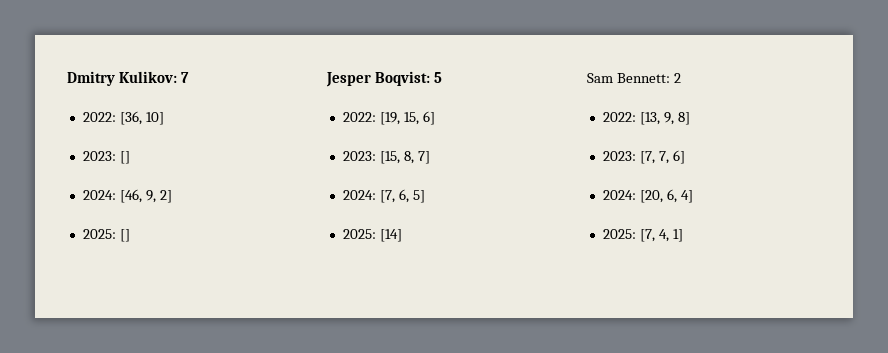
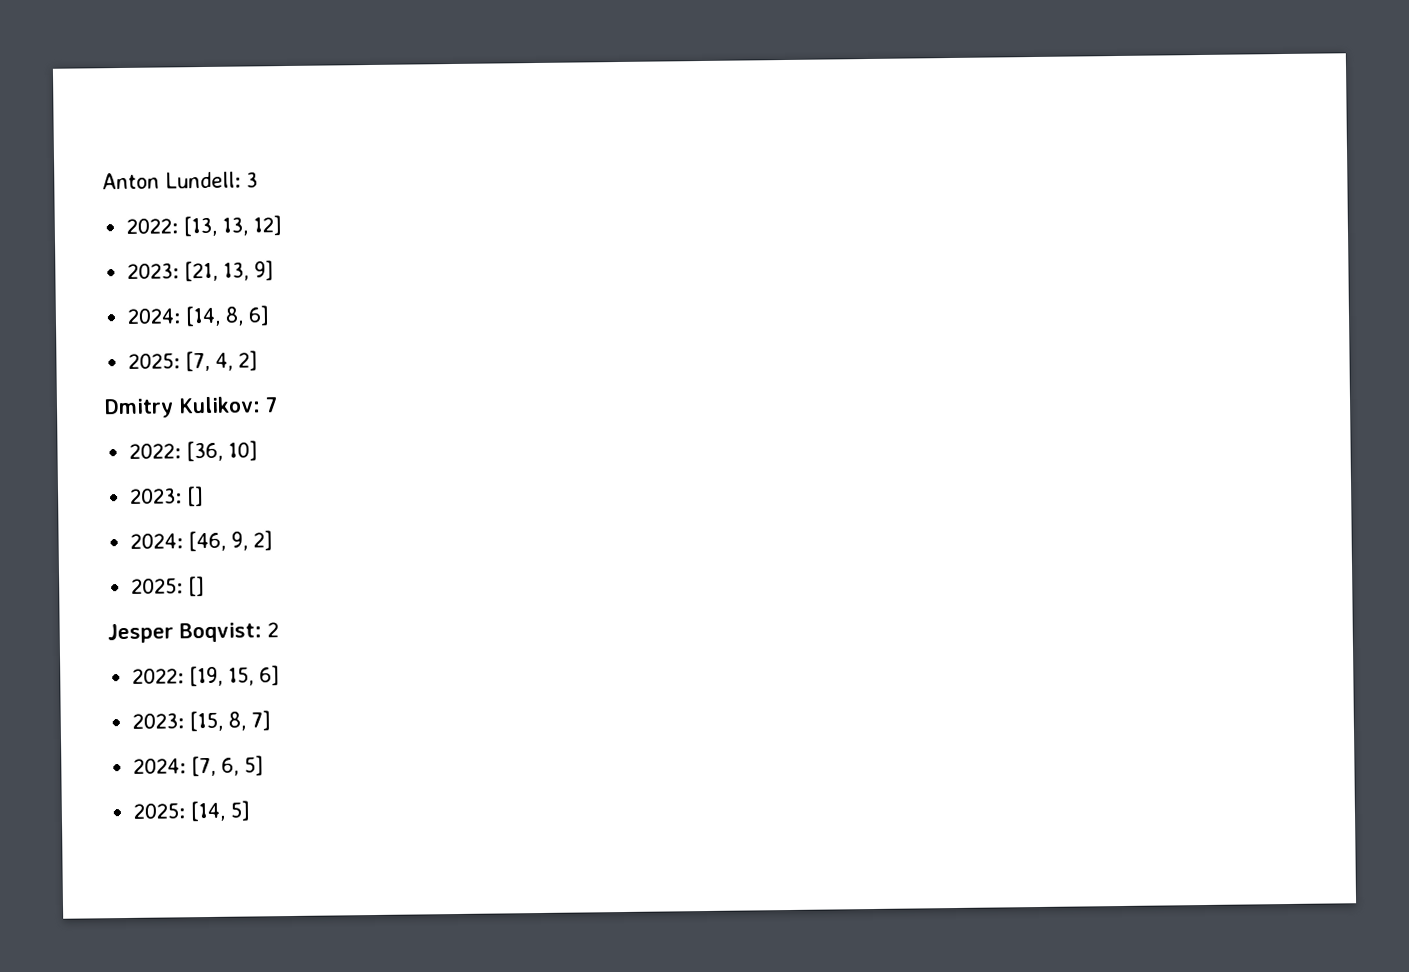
(67, 78) none -> [102,171,258,190] [126,215,283,237] [127,260,275,282] [127,305,271,327] [128,350,259,372] Anton Lundell: 3 // 2022: [13, 13, 12] // 2023: [21, 13, 9] // 2024: [14, 8, 6] // 2025: [7, 4, 2] //
[433,72,442,83] 5 -> [267,622,279,638] 2
[379,229,402,242] [587,73,681,83] [602,112,690,125] [602,150,685,164] [602,189,693,203] [602,229,683,242] [14] // Sam Bennett: 2 // 2022: [13, 9, 8] // 2023: [7, 7, 6] // 2024: [20, 6, 4] // 2025: [7, 4, 1] -> [190,800,251,822] [14, 5]

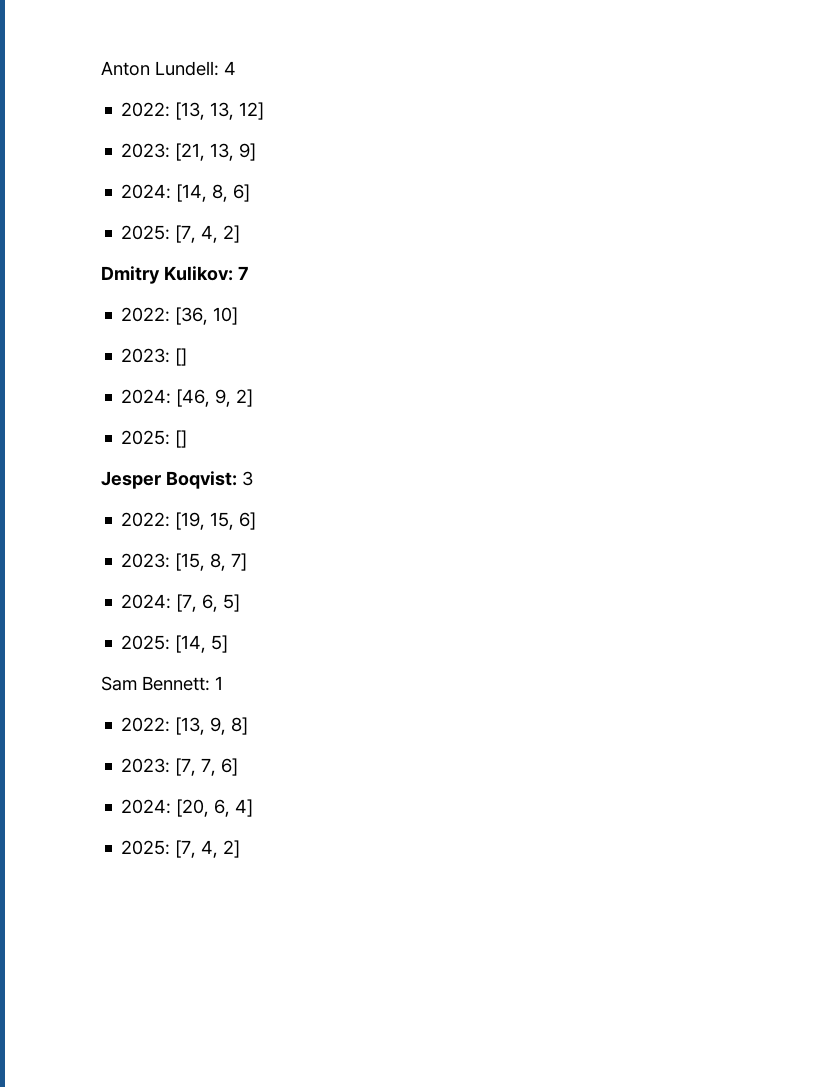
[246,172,258,188] 3 -> [224,61,236,75] 4
[267,622,279,638] 2 -> [242,471,253,486] 3
(251, 810) none -> [101,676,223,691] [121,717,249,735] [121,758,239,776] [121,799,254,817] [121,840,241,858] // Sam Bennett: 1 // 2022: [13, 9, 8] // 2023: [7, 7, 6] // 2024: [20, 6, 4] // 2025: [7, 4, 2]

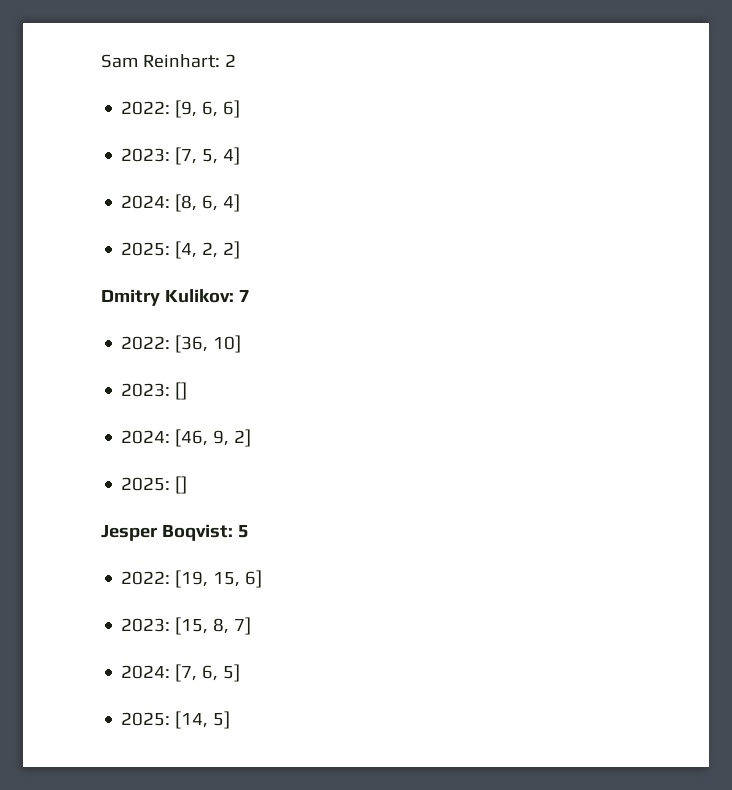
[101,61,236,76] [121,102,265,120] [121,143,257,161] [121,184,251,202] [121,225,219,243] Anton Lundell: 4 // 2022: [13, 13, 12] // 2023: [21, 13, 9] // 2024: [14, 8, 6] // 2025: [7, 4, -> [101,54,236,68] [121,100,241,118] [121,147,241,165] [121,194,241,212] [121,241,219,259] Sam Reinhart: 2 // 2022: [9, 6, 6] // 2023: [7, 5, 4] // 2024: [8, 6, 4] // 2025: [4, 2,
[242,471,253,486] 3 -> [237,525,249,538] 5
[101,676,223,691] [121,717,249,735] [121,758,239,776] [121,799,254,817] [121,840,241,858] // Sam Bennett: 1 // 2022: [13, 9, 8] // 2023: [7, 7, 6] // 2024: [20, 6, 4] // 2025: [7, 4, 2] -> (231, 720) none

